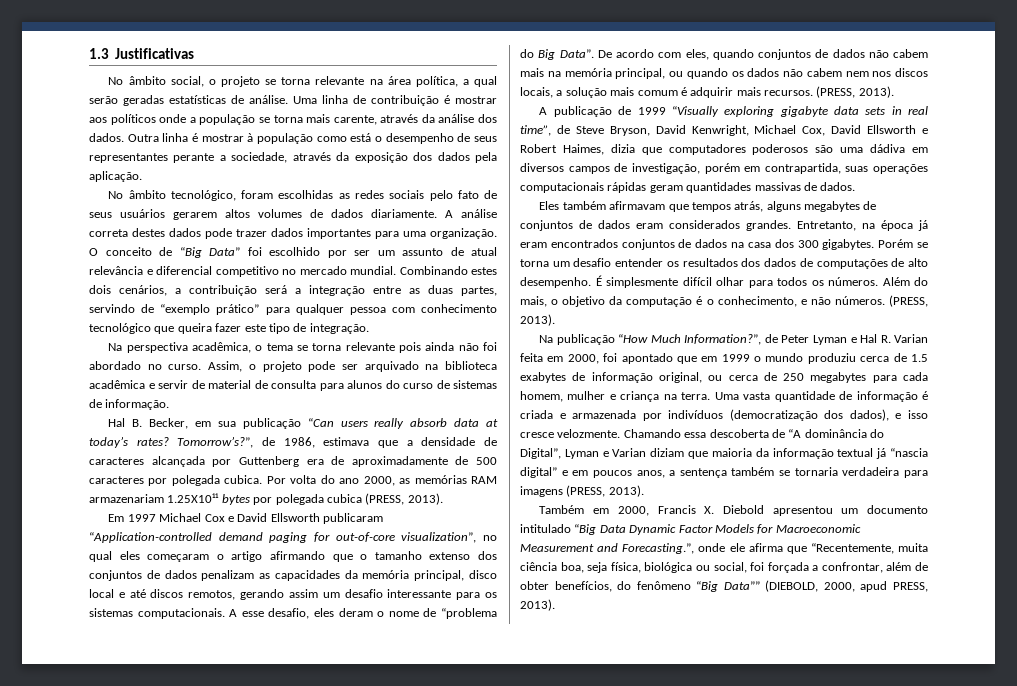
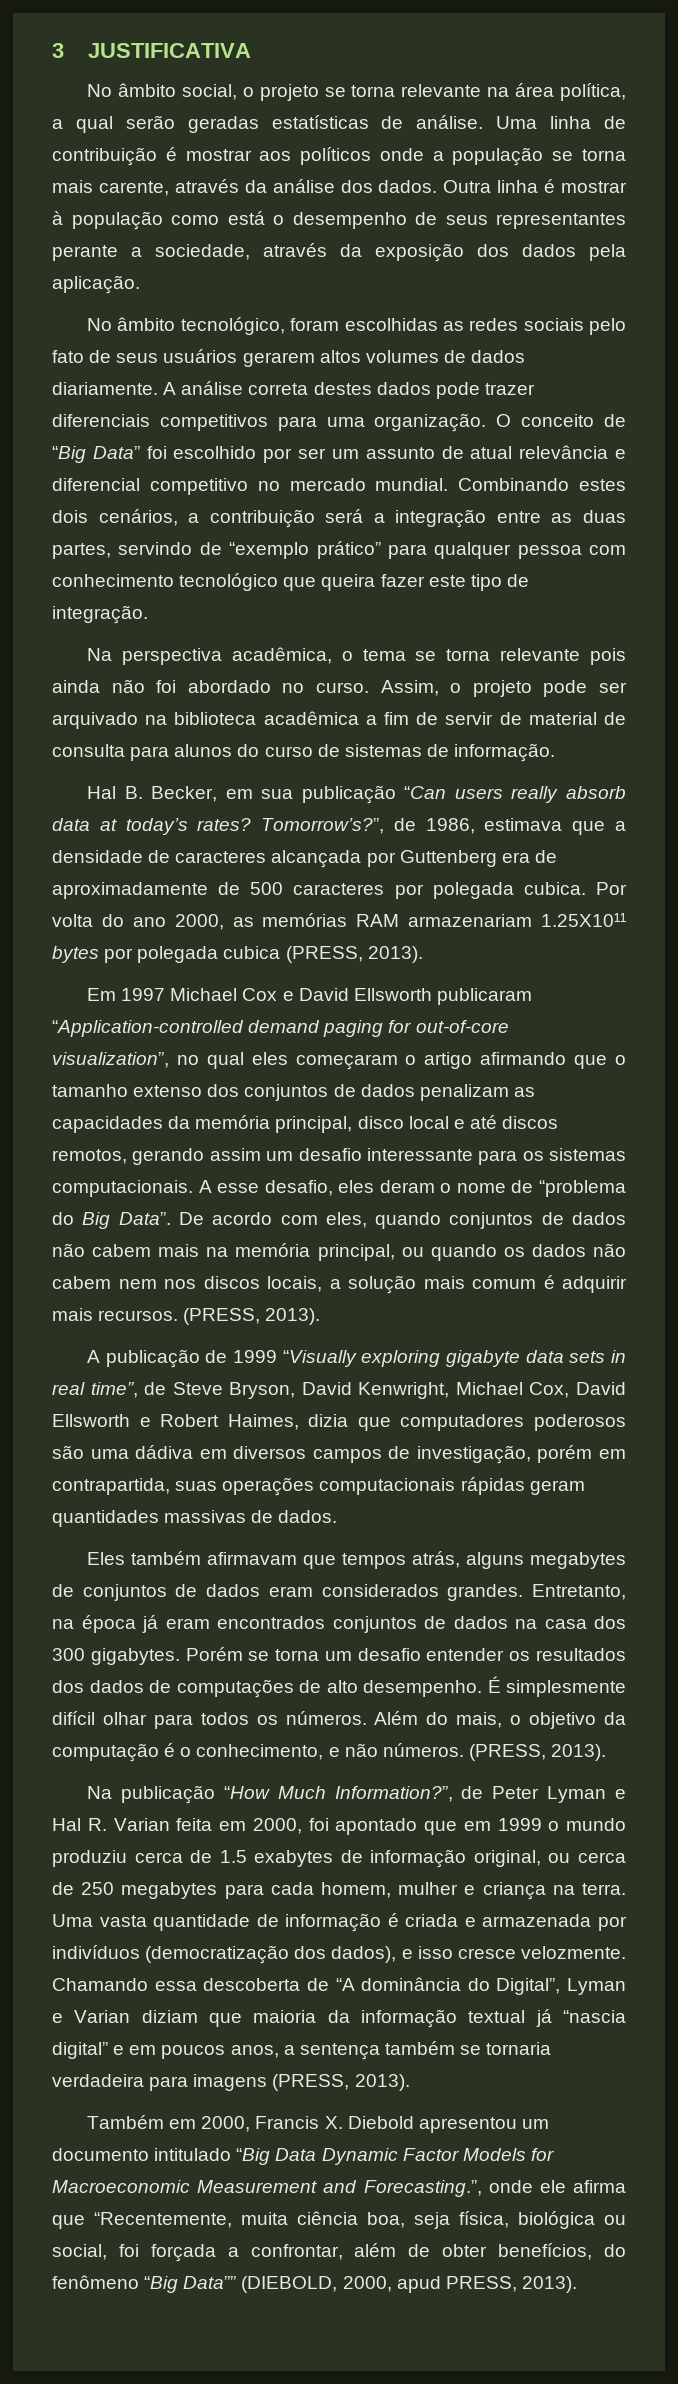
[89,48,195,59] 1.3 Justificativas -> [52,43,252,58] 3 JUSTIFICATIVA
[271,228,371,239] dados importantes -> [52,414,268,431] diferenciais competitivos
[148,383,155,389] e -> [365,712,439,725] a fim de

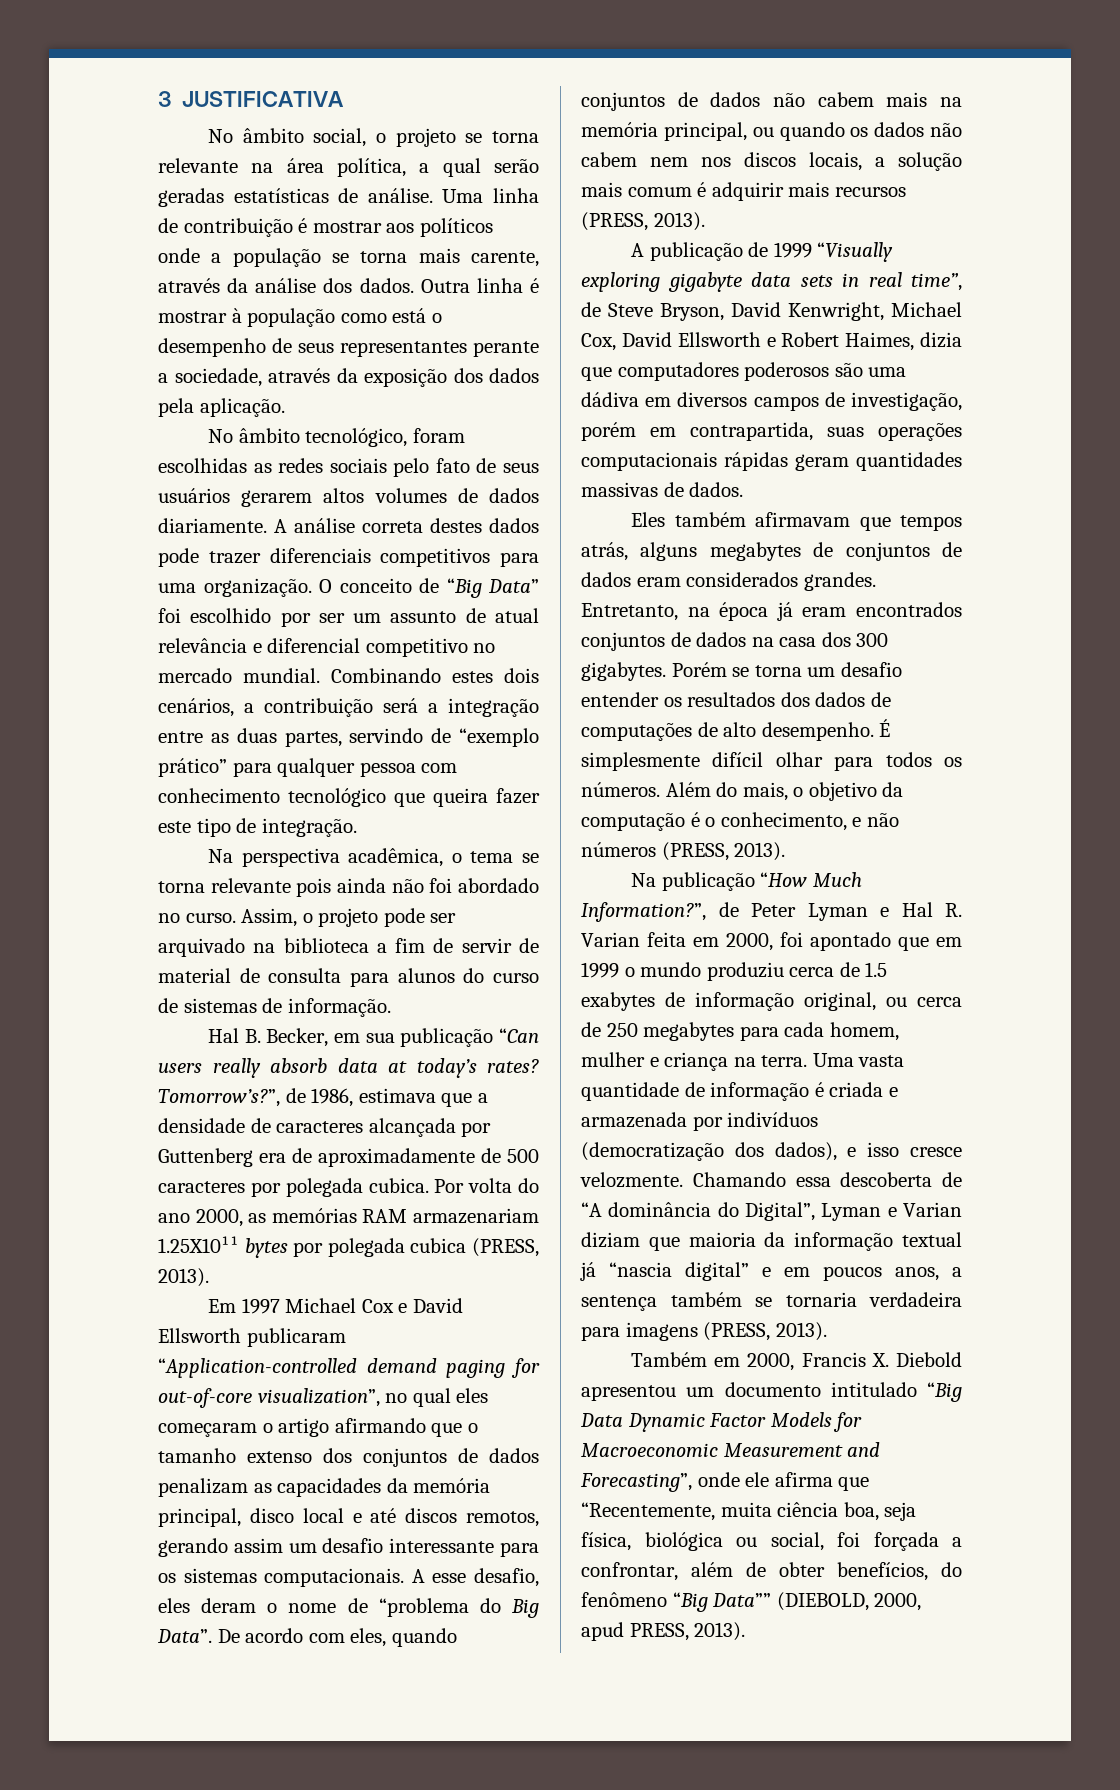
[263,711,359,725] acadêmica -> (369, 945) none
[98,1310,179,1321] recursos. -> [834,187,906,197] recursos
[382,1743,464,1757] números. -> [581,842,656,857] números
[363,2180,482,2197] Forecasting.”, -> [580,1473,692,1492] Forecasting”,

